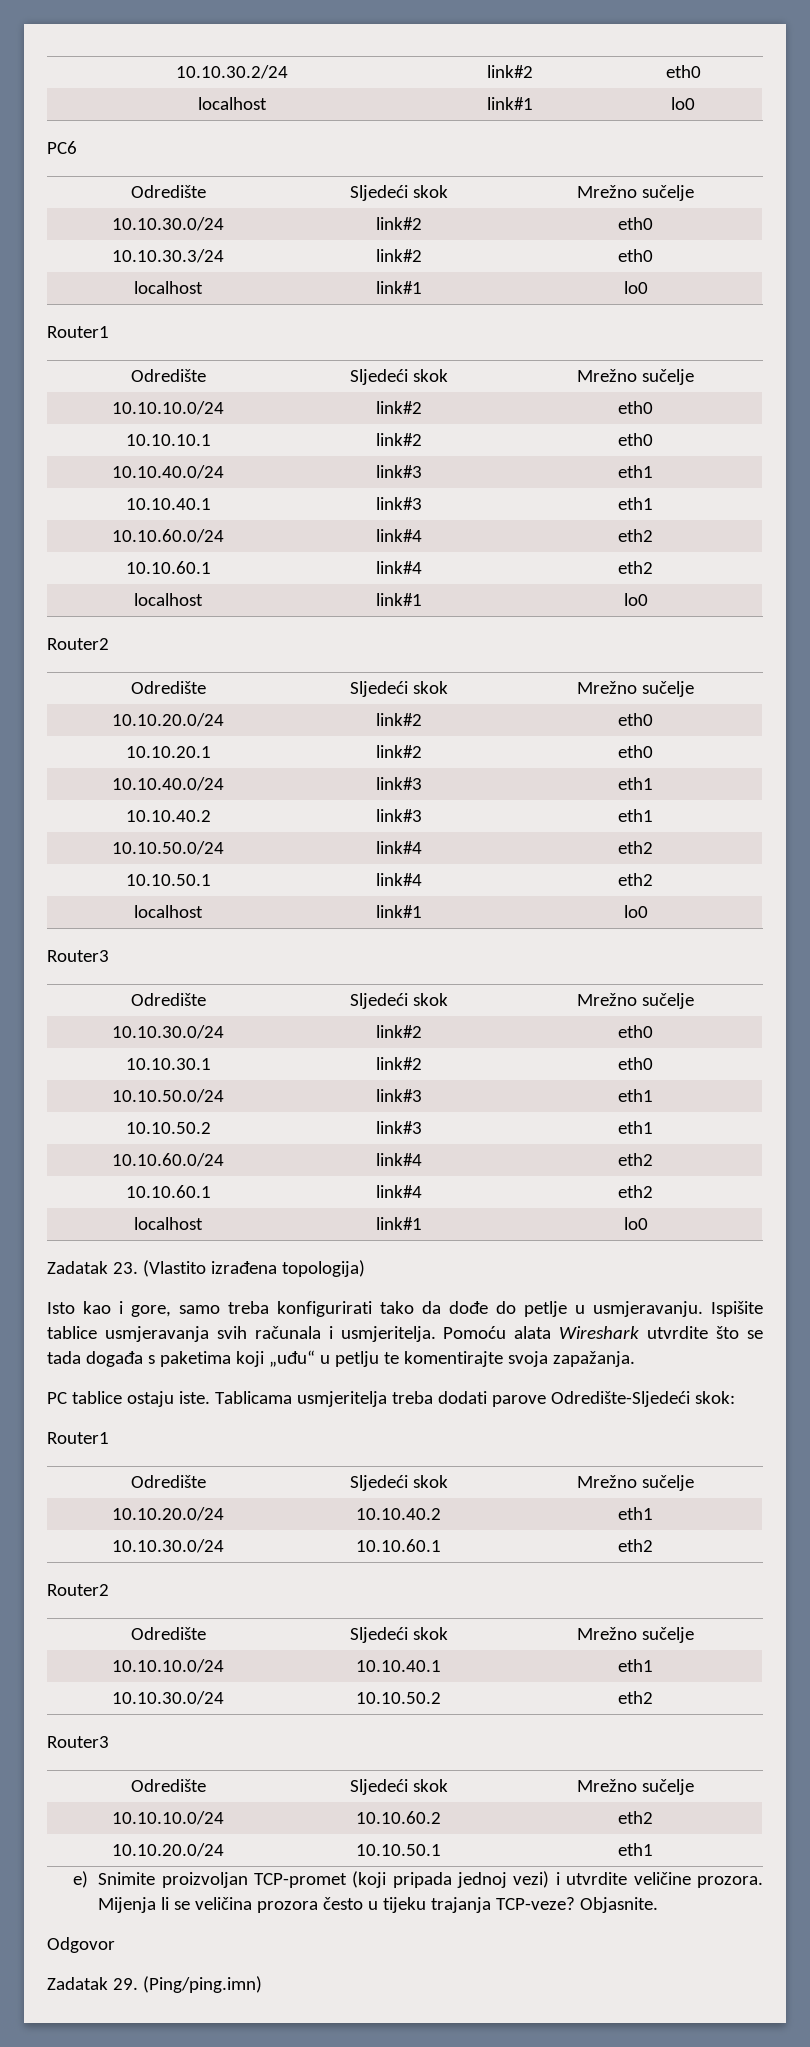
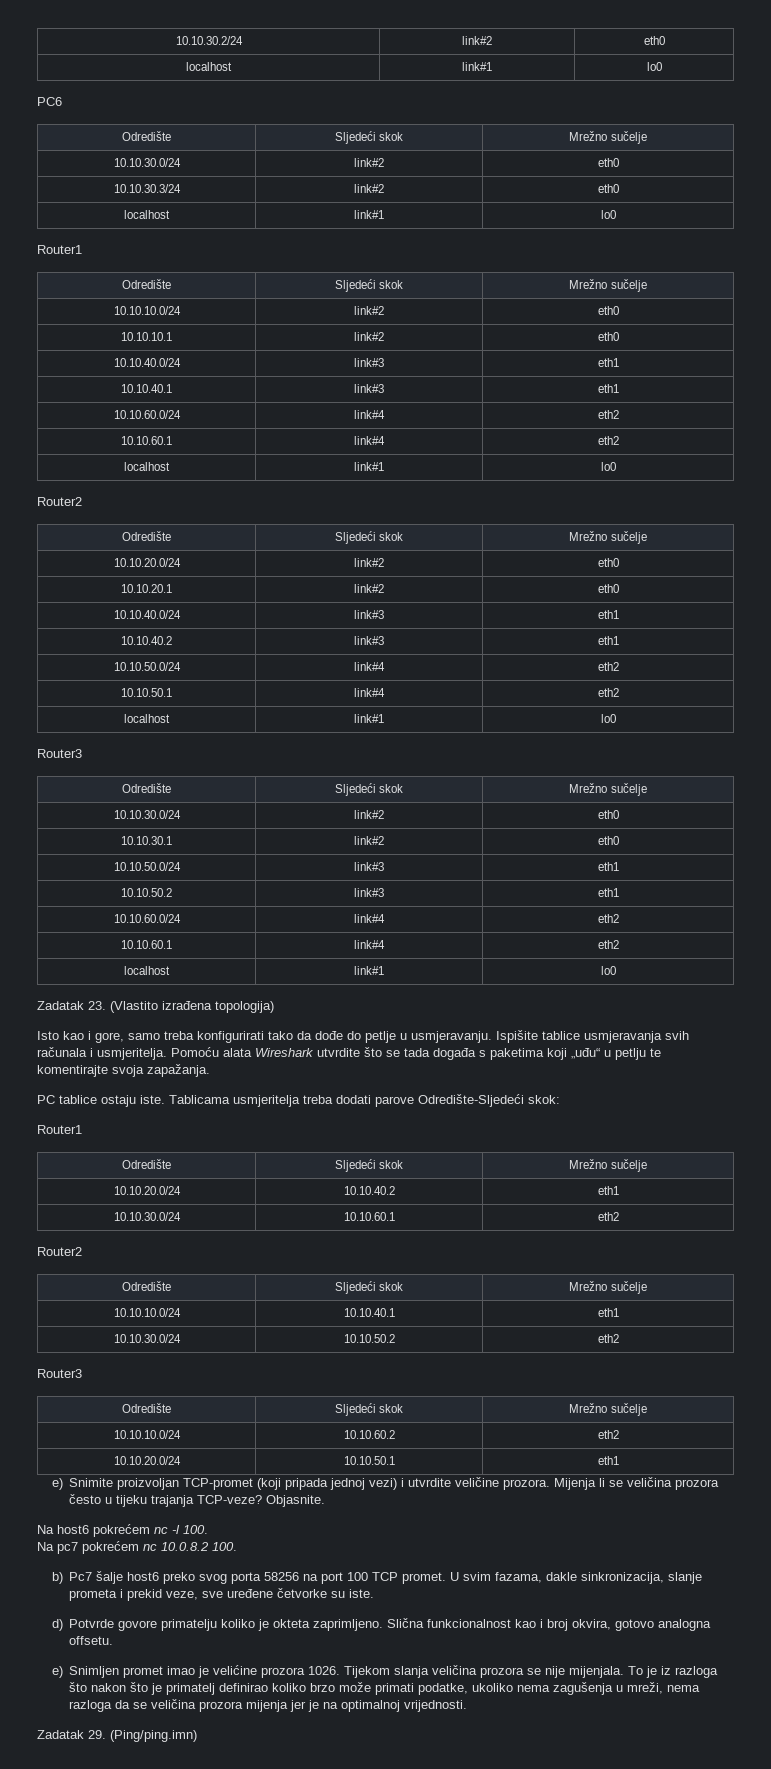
[47,1937,115,1953] Odgovor -> [37,1524,208,1537] [37,1541,237,1554] [51,1571,703,1584] [69,1588,375,1601] [51,1618,712,1631] [69,1636,114,1645] [51,1665,719,1678] [69,1682,701,1695] [69,1699,468,1712] Na host6 pokrećem nc -l 100. // Na pc7 pokrećem nc 10.0.8.2 100. // b) Pc7 šalje host6 preko svog porta 58256 na port 100 TCP promet. U svim fazama, dakle sinkronizacija, slanje prometa i prekid veze, sve uređene četvorke su iste. // d) Potvrde govore primatelju koliko je okteta zaprimljeno. Slična funkcionalnost kao i broj okvira, gotovo analogna offsetu. // e) Snimljen promet imao je velićine prozora 1026. Tijekom slanja veličina prozora se nije mijenjala. To je iz razloga što nakon što je primatelj definirao koliko brzo može primati podatke, ukoliko nema zagušenja u mreži, nema razloga da se veličina prozora mijenja jer je na optimalnoj vrijednosti.

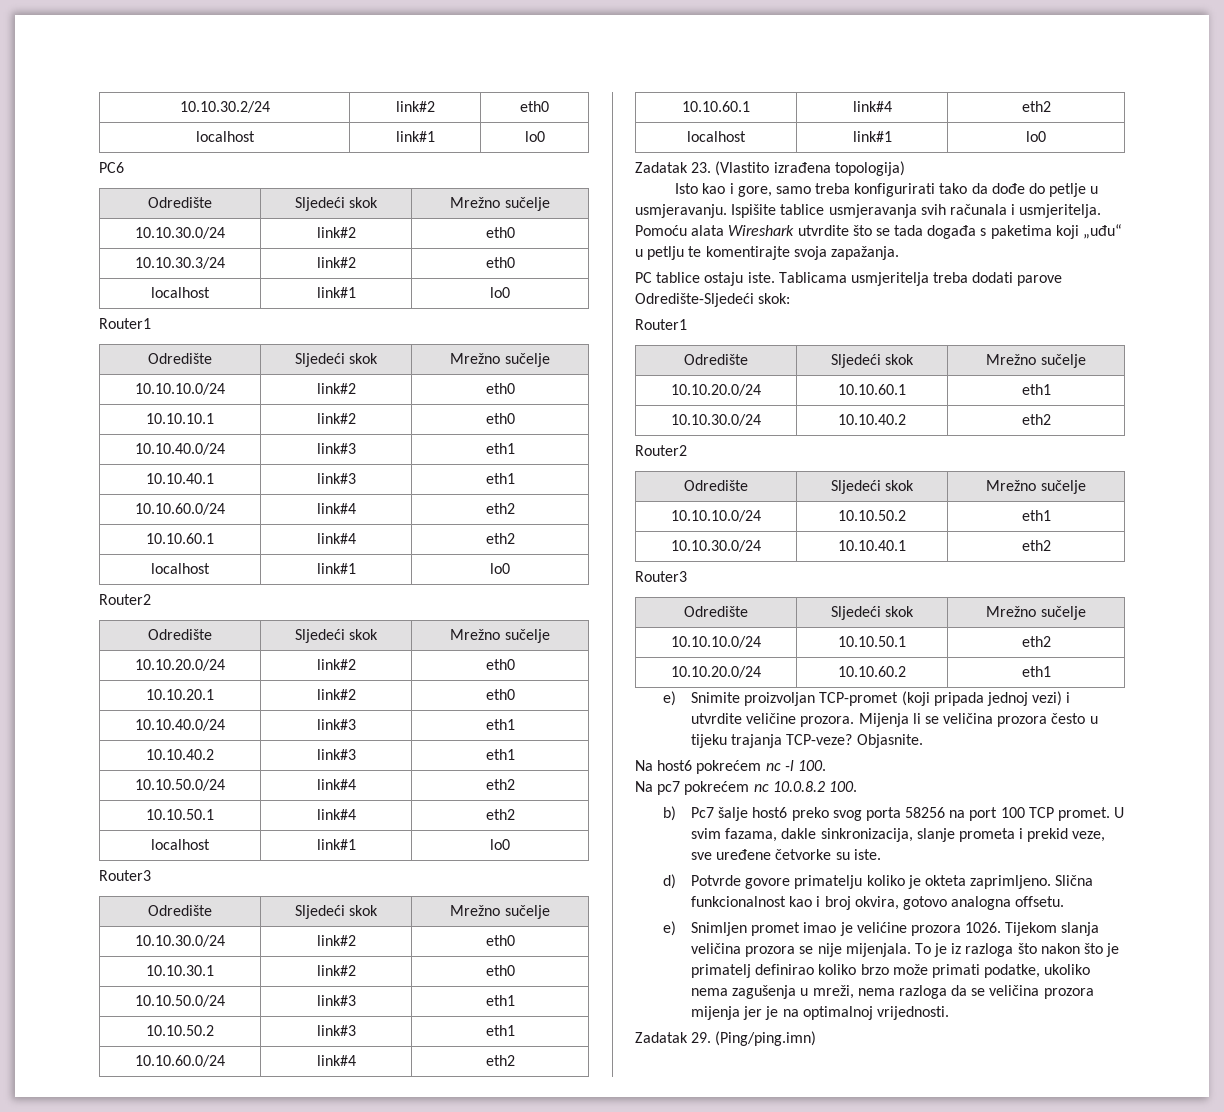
[343,1186,395,1195] [597,1186,619,1195] [113,1212,181,1221] [343,1212,395,1221] 10.10.40.2 | eth1 // 10.10.30.0/24 | 10.10.60.1 -> [838,384,906,395] [1021,384,1051,395] [671,414,761,426] [838,414,906,425] 10.10.60.1 | eth1 // 10.10.30.0/24 | 10.10.40.2
[343,1308,395,1317] [597,1308,619,1317] [113,1334,181,1343] [343,1334,395,1343] 10.10.40.1 | eth1 // 10.10.30.0/24 | 10.10.50.2 -> [838,510,906,521] [1021,510,1051,521] [671,540,761,552] [838,540,906,551] 10.10.50.2 | eth1 // 10.10.30.0/24 | 10.10.40.1
[343,1430,395,1439] 10.10.60.2 -> [838,636,906,647] 10.10.50.1
[343,1456,395,1465] 10.10.50.1 -> [838,666,906,677] 10.10.60.2

